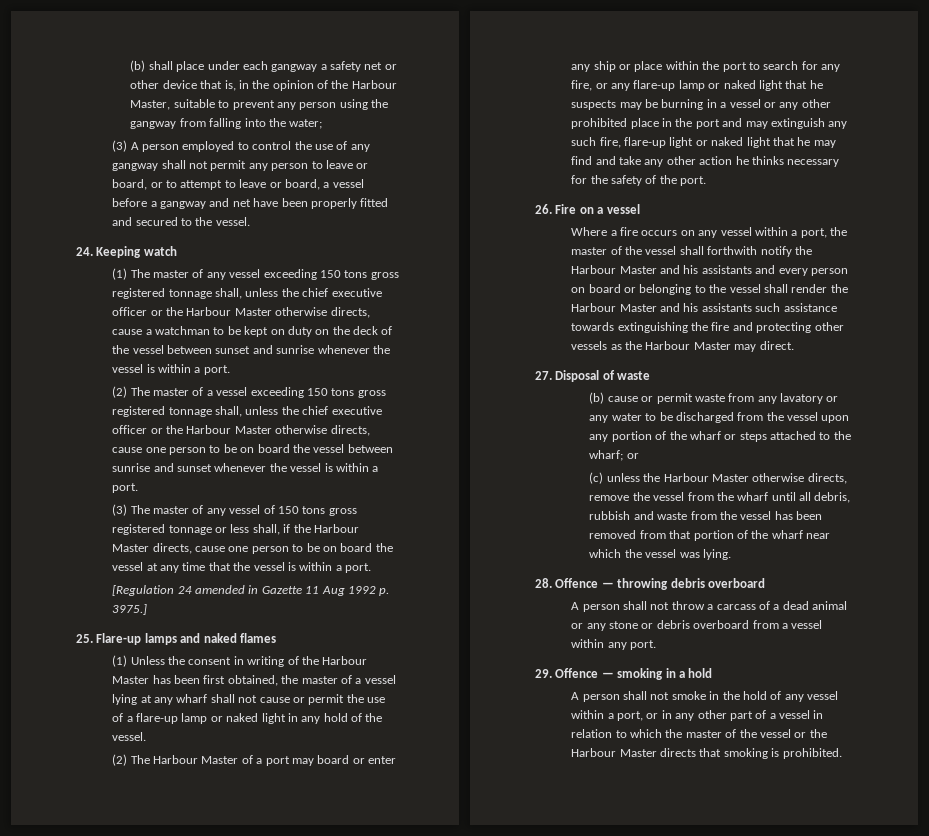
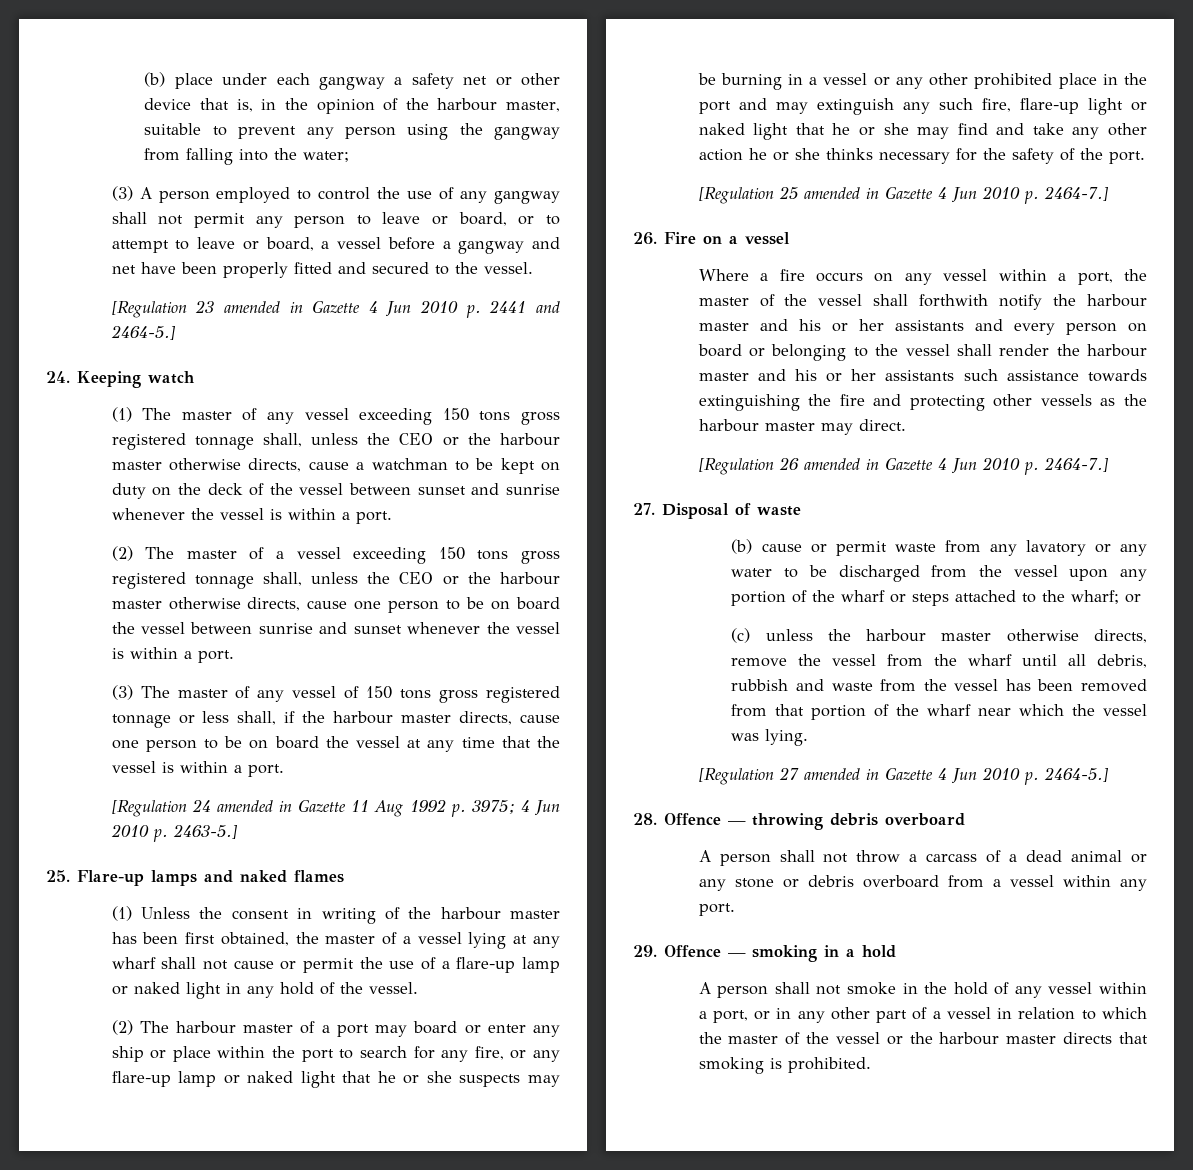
[130,60,173,72] (b) shall -> [144,72,166,87] (b)
[351,80,397,89] [130,100,171,110] Harbour Master, -> [437,98,560,112] harbour master,
(250, 221) none -> [111,300,560,318] [110,325,176,340] // [Regulation 23 amended in Gazette 4 Jun 2010 p. 2441 and 2464-5.]
[302,288,382,297] [112,307,272,316] chief executive officer or the Harbour Master -> [399,433,560,446] [111,461,162,470] CEO or the harbour master
[302,406,382,415] [112,425,272,434] chief executive officer or the Harbour Master -> [399,572,560,585] [111,600,162,609] CEO or the harbour master
[313,524,359,533] [112,544,150,552] Harbour Master -> [333,711,452,724] harbour master
[112,604,148,615] 3975.] -> [471,800,560,816] [110,824,238,842] 3975; 4 Jun 2010 p. 2463-5.]
[322,656,368,665] [112,676,150,684] Harbour Master -> [440,907,560,920] harbour master
[153,755,239,764] Harbour Master -> [176,1021,294,1034] harbour master
(823, 84) none -> [403,1071,452,1084] or she
(811, 141) none -> [858,123,909,136] or she
(749, 160) none -> [772,148,820,161] or she
(707, 181) none -> [698,186,1109,204] // [Regulation 25 amended in Gazette 4 Jun 2010 p. 2464-7.]
[571,265,699,274] Harbour Master and his -> [1087,294,1147,307] [698,319,884,332] harbour master and his or her
[571,303,699,312] Harbour Master and his -> [1087,344,1147,357] [698,369,877,382] harbour master and his or her
[645,341,731,350] Harbour Master -> [698,419,815,432] harbour master
(794, 345) none -> [698,457,1109,475] // [Regulation 26 amended in Gazette 4 Jun 2010 p. 2464-7.]
[663,473,749,482] Harbour Master -> [866,629,992,642] harbour master
(731, 554) none -> [698,767,1109,785] // [Regulation 27 amended in Gazette 4 Jun 2010 p. 2464-5.]
[571,748,657,757] Harbour Master -> [939,1032,1057,1045] harbour master

